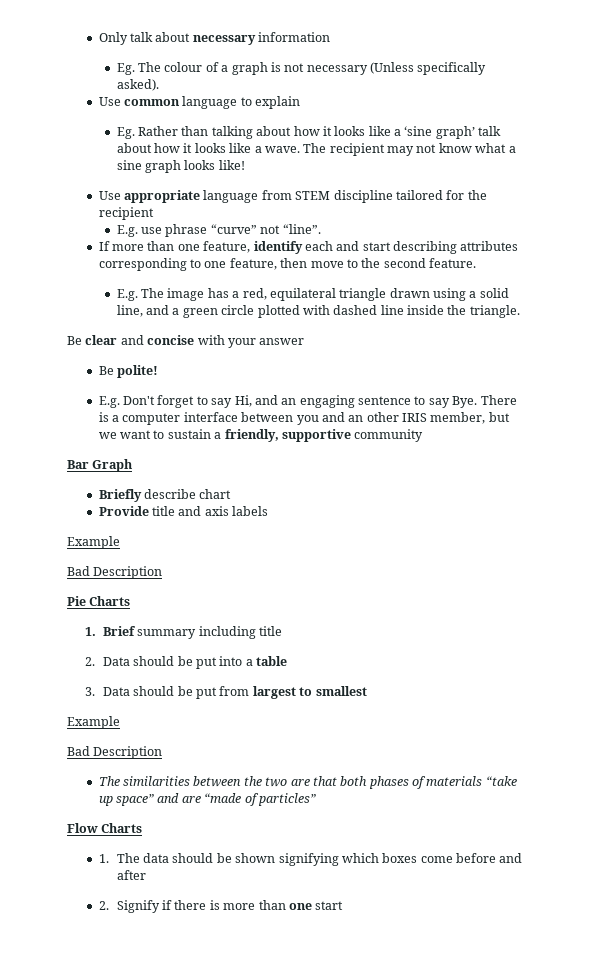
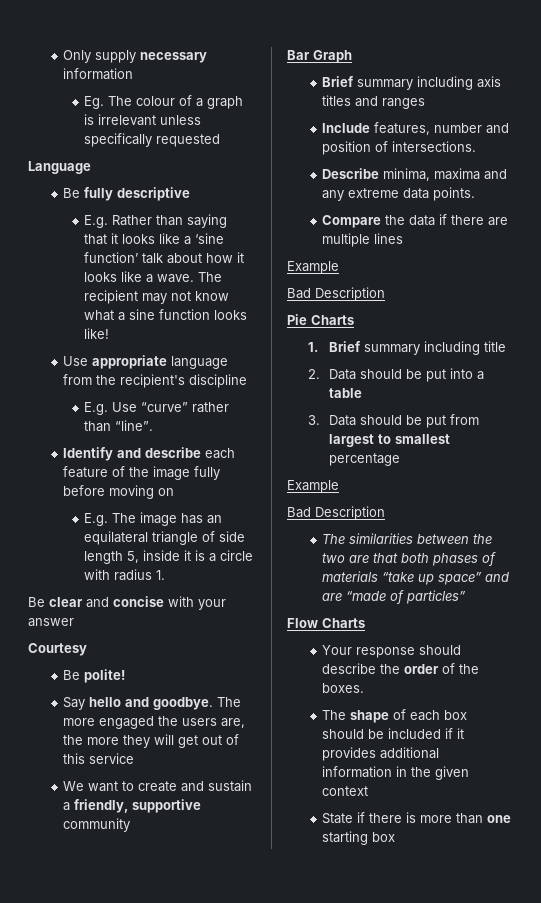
[130,32,191,42] talk about -> [95,50,137,63] supply
[284,62,487,75] [116,79,159,91] [98,96,301,109] [116,126,320,139] not necessary (Unless specifically asked). // Use common language to explain // Eg. Rather than talking about how -> [98,114,202,126] [84,133,221,147] [28,161,91,174] [63,187,191,201] [84,214,228,228] [84,234,108,245] irrelevant unless specifically requested // Language // Be fully descriptive // E.g. Rather than saying that
[435,126,475,139] graph’ -> [84,252,139,263] function’
[145,160,182,173] graph -> [159,309,211,320] function
[295,191,331,200] STEM -> [96,374,186,388] the recipient's
[395,190,487,200] [98,207,154,220] [116,224,321,237] [98,241,519,254] [98,258,477,271] [116,288,509,301] [116,305,520,318] tailored for the recipient // E.g. use phrase “curve” not “line”. // If more than one feature, identify each and start describing attributes corresponding to one feature, then move to the second feature. // E.g. The image has a red, equilateral triangle drawn using a solid line, and a green circle plotted with dashed line inside the triangle. -> [84,402,230,415] [84,420,154,432] [63,447,236,461] [63,466,221,480] [63,485,175,499] [84,512,223,526] [84,531,246,545] [84,550,254,564] [84,569,166,581] // E.g. Use “curve” rather than “line”. // Identify and describe each feature of the image fully before moving on // E.g. The image has an equilateral triangle of side length 5, inside it is a circle with radius 1.
(305, 341) none -> [28,643,87,656] // Courtesy
[98,395,517,408] [98,412,510,425] [98,430,165,439] E.g. Don't forget to say Hi, and an engaging sentence to say Bye. There is a computer interface between you and an other IRIS member, but we want to -> [63,697,242,710] [63,716,246,729] [63,734,240,748] [63,753,135,764] [63,781,205,792] Say hello and goodbye. The more engaged the users are, the more they will get out of this service // We want to create and
[98,489,232,502] [98,506,269,516] Briefly describe chart // Provide title and axis labels -> [322,76,502,90] [322,95,426,109] [322,122,510,135] [322,141,477,155] [322,168,508,181] [322,187,476,201] [322,214,509,228] [322,233,404,247] Brief summary including axis titles and ranges // Include features, number and position of intersections. // Describe minima, maxima and any extreme data points. // Compare the data if there are multiple lines
(367, 691) none -> [329,453,401,466] percentage
[98,853,523,866] [116,870,146,880] [98,900,160,913] 1. The data should be shown signifying which boxes come before and after // 2. Signify -> [322,645,462,658] [322,663,480,674] [322,683,365,693] [322,709,468,723] [322,728,465,739] [322,747,440,761] [322,766,470,780] [322,786,369,796] [322,813,354,824] Your response should describe the order of the boxes. // The shape of each box should be included if it provides additional information in the given context // State
[315,901,344,910] start -> [322,831,396,845] starting box

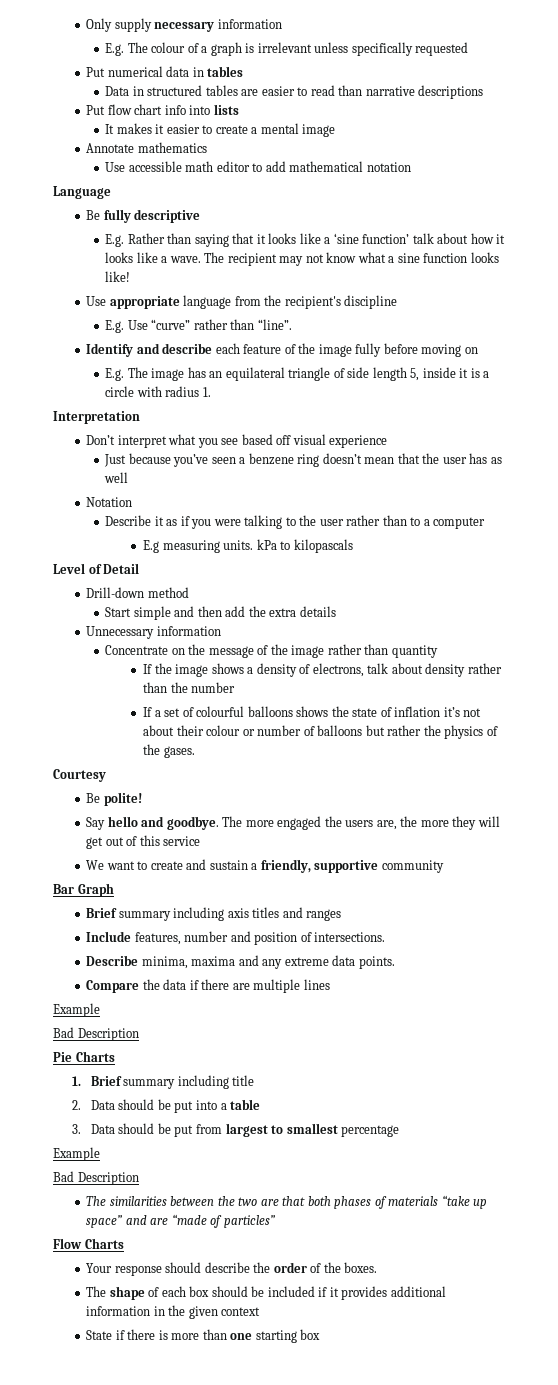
[84,96,105,109] Eg. -> [105,43,125,56] E.g.
(221, 140) none -> [86,66,244,77] [105,85,484,99] [86,104,239,115] [105,123,336,137] [86,142,207,153] [105,161,411,172] // Put numerical data in tables // Data in structured tables are easier to read than narrative descriptions // Put flow chart info into lists // It makes it easier to create a mental image // Annotate mathematics // Use accessible math editor to add mathematical notation
[28,596,226,610] [28,618,74,627] Be clear and concise with your answer -> [53,411,140,424] [86,434,388,448] [104,453,502,467] [104,472,129,483] [86,497,133,507] [105,515,486,529] [143,539,353,553] [53,563,140,574] [86,587,189,598] [105,606,336,620] [86,626,221,639] [105,644,438,658] [143,663,502,677] [143,682,236,693] [143,706,482,717] [143,725,498,739] [143,744,195,758] Interpretation // Don’t interpret what you see based off visual experience // Just because you’ve seen a benzene ring doesn’t mean that the user has as well // Notation // Describe it as if you were talking to the user rather than to a computer // E.g measuring units. kPa to kilopascals // Level of Detail // Drill-down method // Start simple and then add the extra details // Unnecessary information // Concentrate on the message of the image rather than quantity // If the image shows a density of electrons, talk about density rather than the number // If a set of colourful balloons shows the state of inflation it’s not about their colour or number of balloons but rather the physics of the gases.

